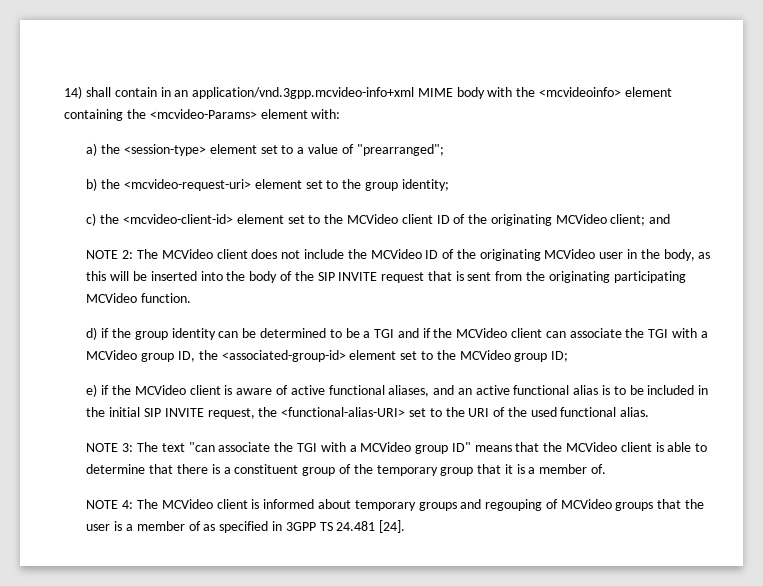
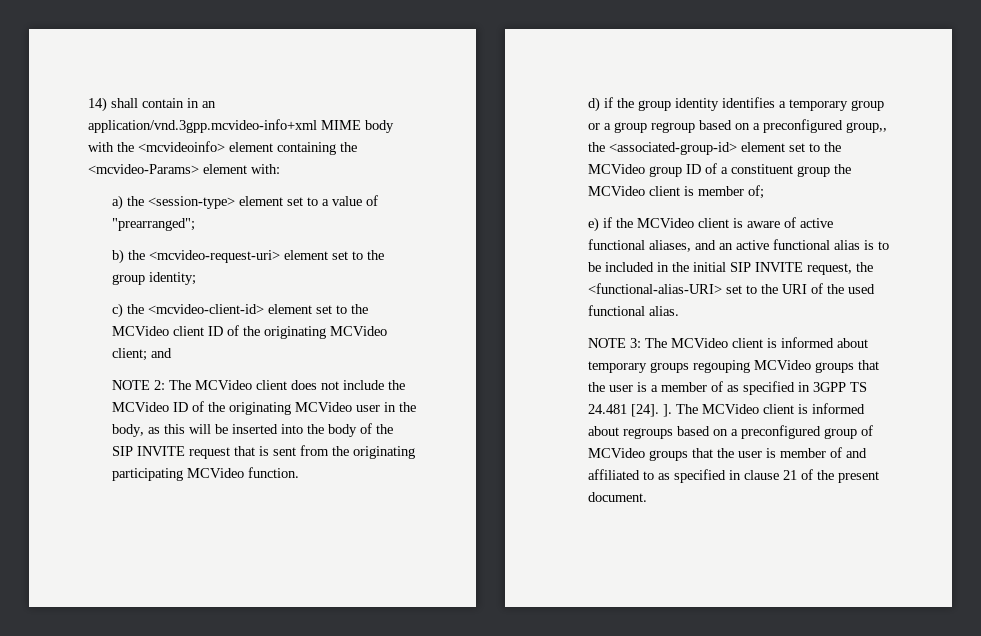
[218,328,708,338] [86,350,196,362] can be determined to be a TGI and if the MCVideo client can associate the TGI with a MCVideo group ID, -> [722,97,885,111] [588,119,888,133] identifies a temporary group or a group regroup based on a preconfigured group,,
[551,351,569,362] ID; -> [686,163,852,177] [588,185,765,199] ID of a constituent group the MCVideo client is member of;
[161,442,708,454] [86,464,606,476] [86,499,159,509] text "can associate the TGI with a MCVideo group ID" means that the MCVideo client is able to determine that there is a constituent group of the temporary group that it is a member of. // NOTE 4: The -> (668, 343) none
[460,499,558,511] and regouping of -> [693,360,751,373] regouping
(406, 526) none -> [663,403,866,417] [588,425,874,439] [588,447,868,461] [588,469,880,483] [588,492,648,502] ]. The MCVideo client is informed about regroups based on a preconfigured group of MCVideo groups that the user is member of and affiliated to as specified in clause 21 of the present document.

